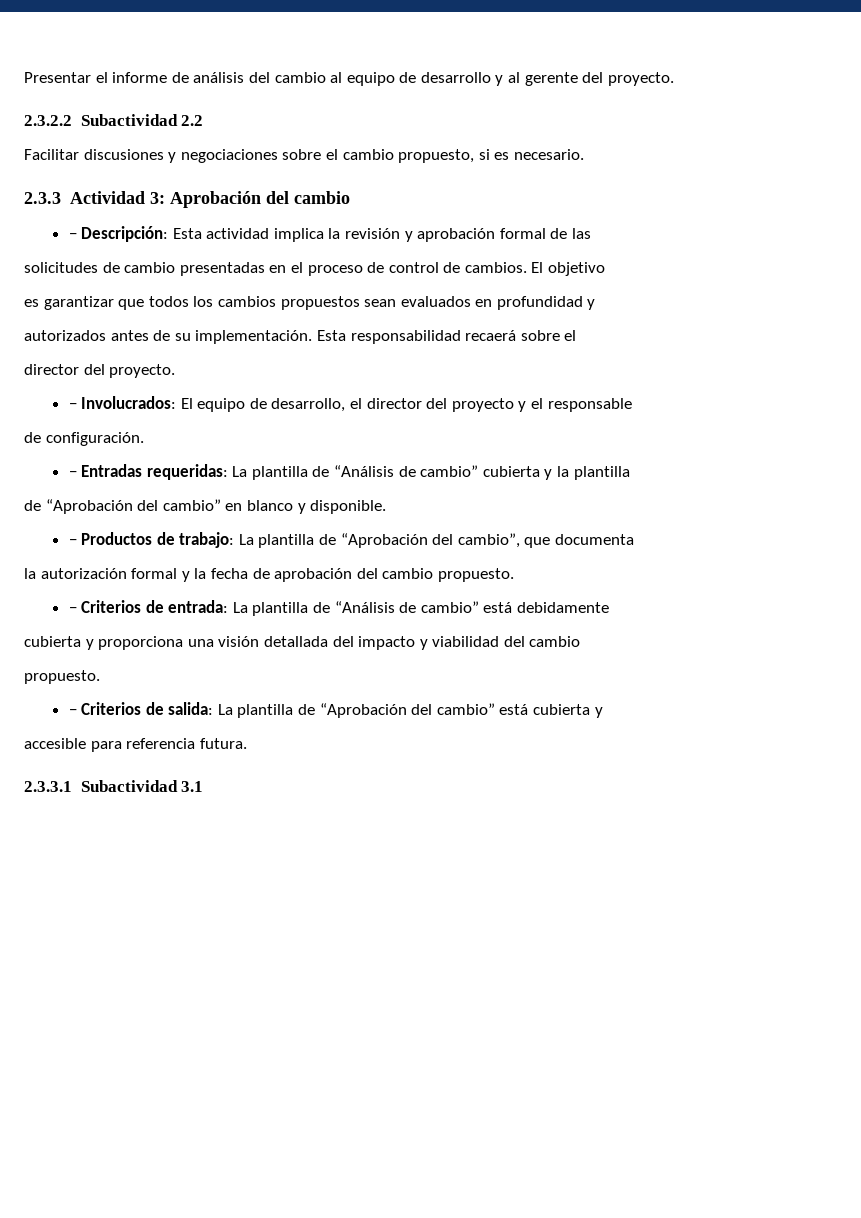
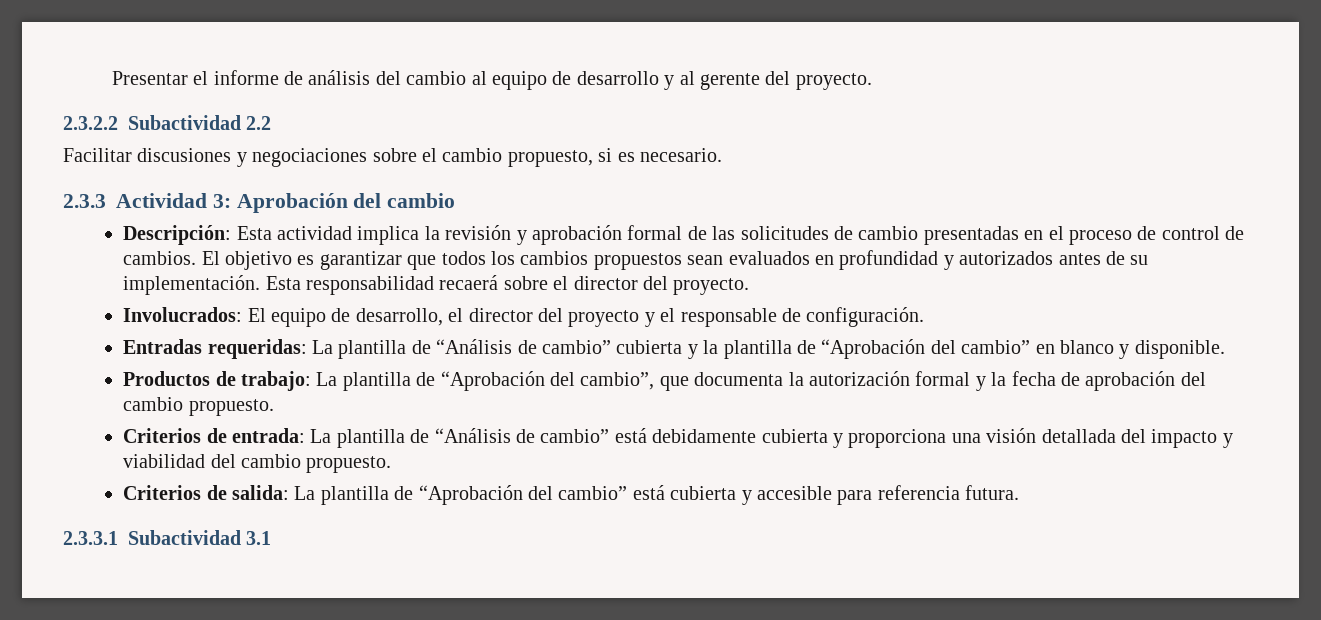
[68,233,77,239] − -> (456, 200) none
(592, 233) // -> (736, 233) none
(606, 269) // -> (292, 260) none
(596, 304) // -> (954, 262) none
(577, 335) // -> (569, 283) none
[68,403,77,409] − -> (750, 286) none
(632, 405) // -> (777, 317) none
[68,471,77,477] − -> (925, 317) none
(630, 473) // -> (792, 349) none
[68,539,77,545] − -> (1225, 349) none
(635, 539) // -> (784, 379) none
[68,607,77,613] − -> (274, 407) none
(610, 607) // -> (757, 436) none
[24,670,100,684] [68,709,77,715] // propuesto. // − -> [306,456,392,473] propuesto. //
(603, 712) // -> (752, 497) none

